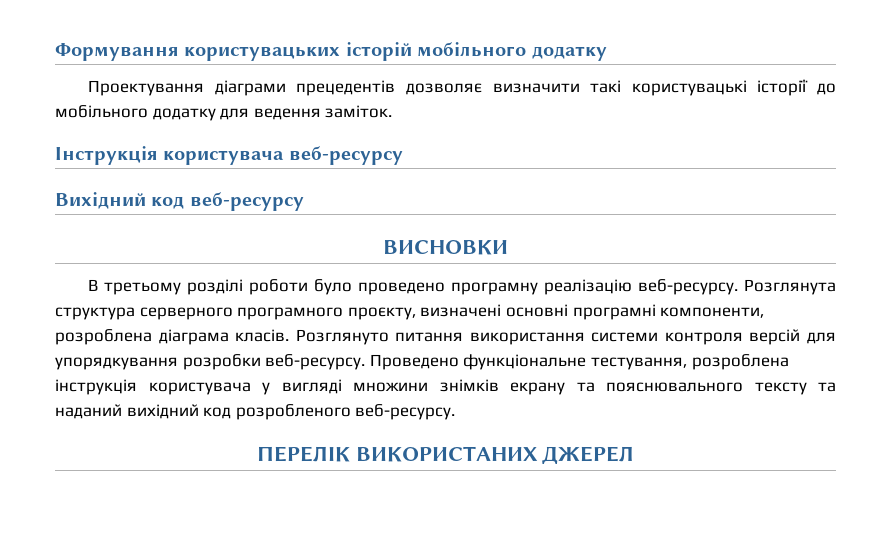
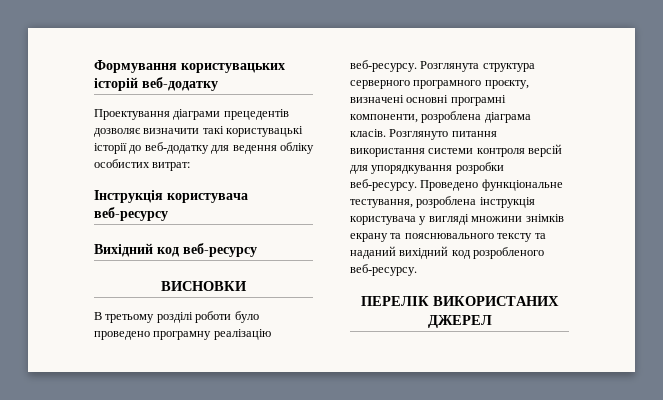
[417,42,607,61] мобільного додатку -> [142,77,218,91] веб-додатку
[55,105,393,121] мобільного додатку для ведення заміток. -> [144,142,314,154] [94,159,191,171] веб-додатку для ведення обліку особистих витрат:

